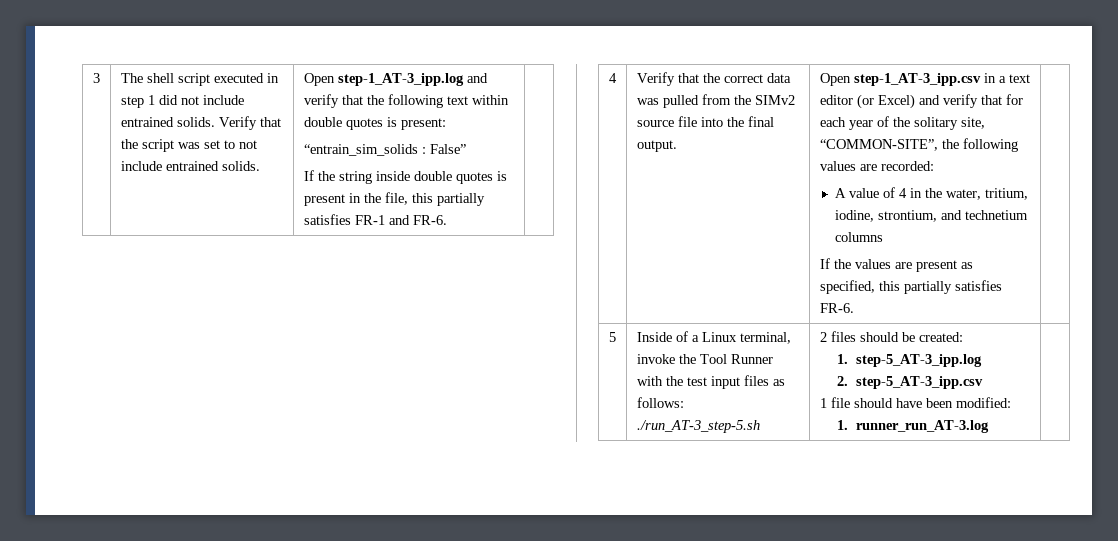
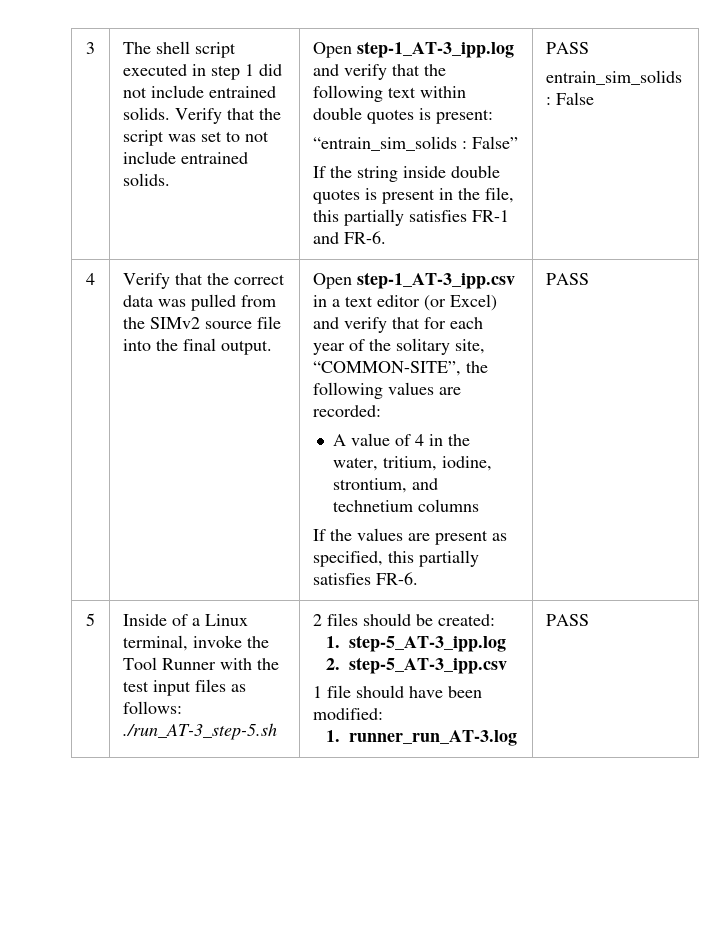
(447, 220) none -> [546,42,590,54] [546,70,683,85] [546,92,595,105] PASS // entrain_sim_solids : False
(854, 308) none -> [546,273,590,285] PASS
(989, 426) none -> [546,614,590,626] PASS

